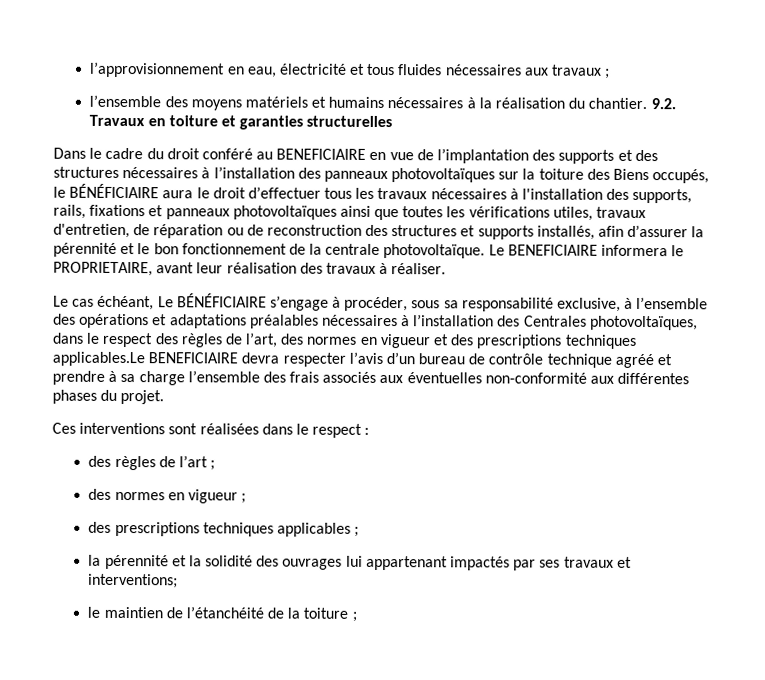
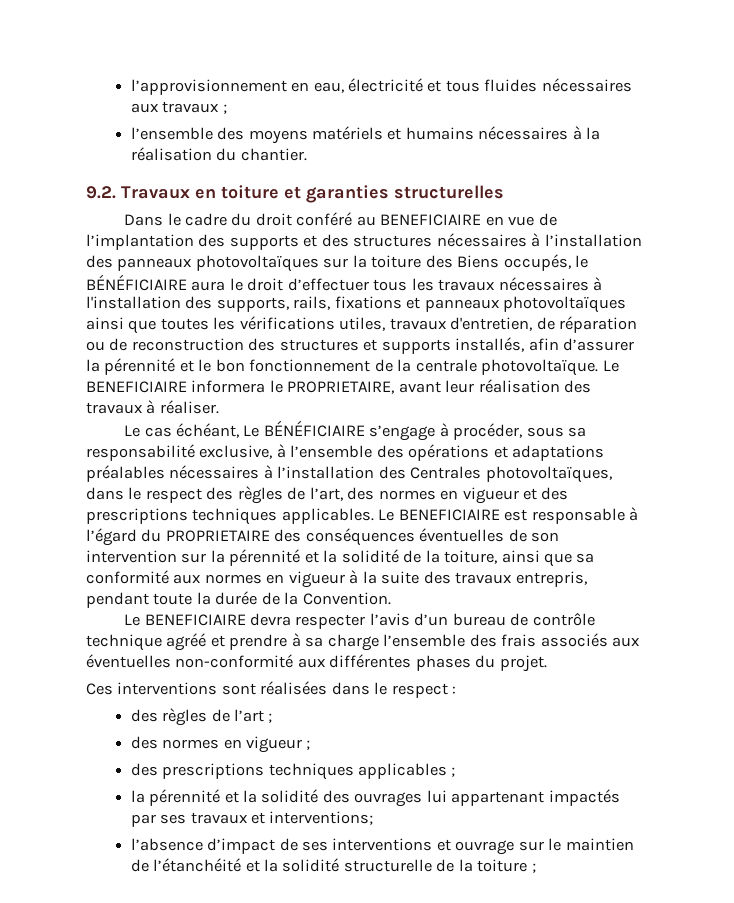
(648, 103) none -> (307, 154) //
[52,351,145,367] applicables.Le -> [281,507,639,524] [86,528,560,546] [86,549,595,567] [86,570,587,588] [86,591,391,608] [124,614,141,626] applicables. Le BENEFICIAIRE est responsable à l’égard du PROPRIETAIRE des conséquences éventuelles de son intervention sur la pérennité et la solidité de la toiture, ainsi que sa conformité aux normes en vigueur à la suite des travaux entrepris, pendant toute la durée de la Convention. // Le
[87,606,264,619] le maintien de l’étanchéité -> [130,838,634,855] [130,858,432,872] l’absence d’impact de ses interventions et ouvrage sur le maintien de l’étanchéité et la solidité structurelle

